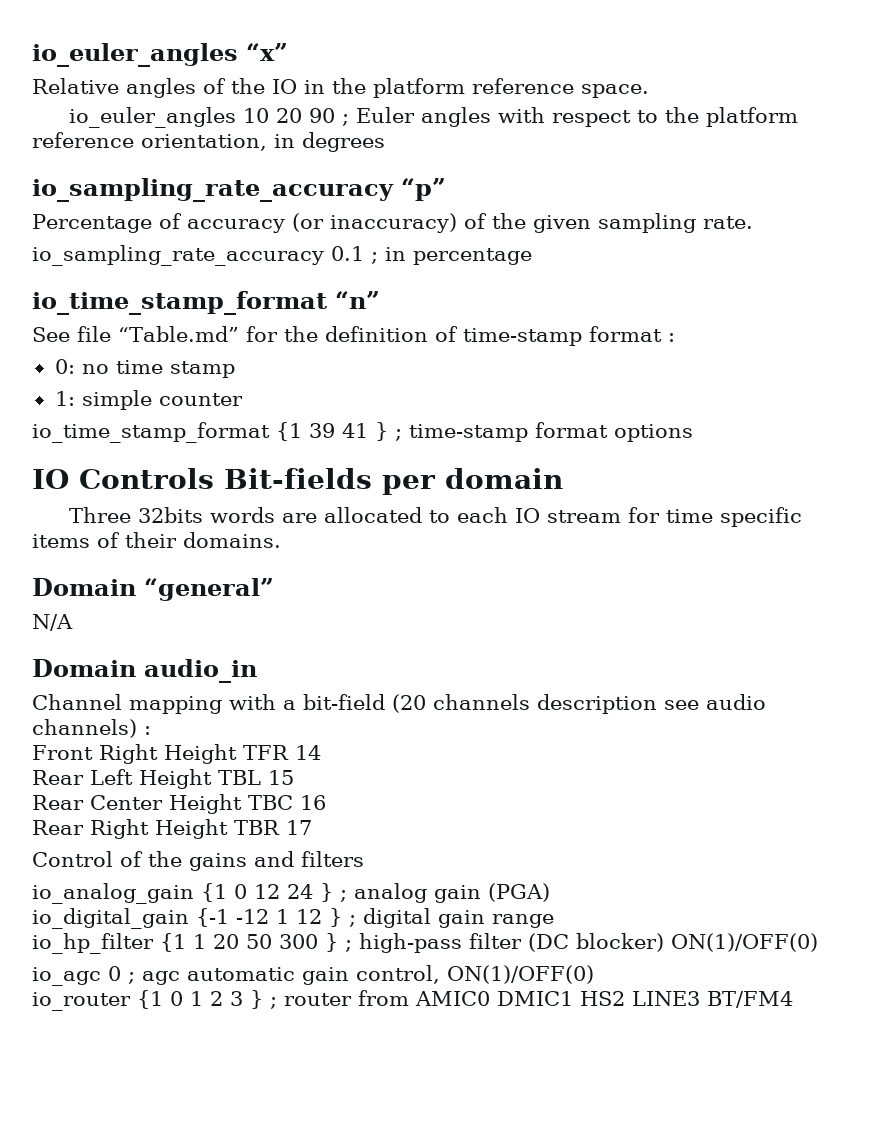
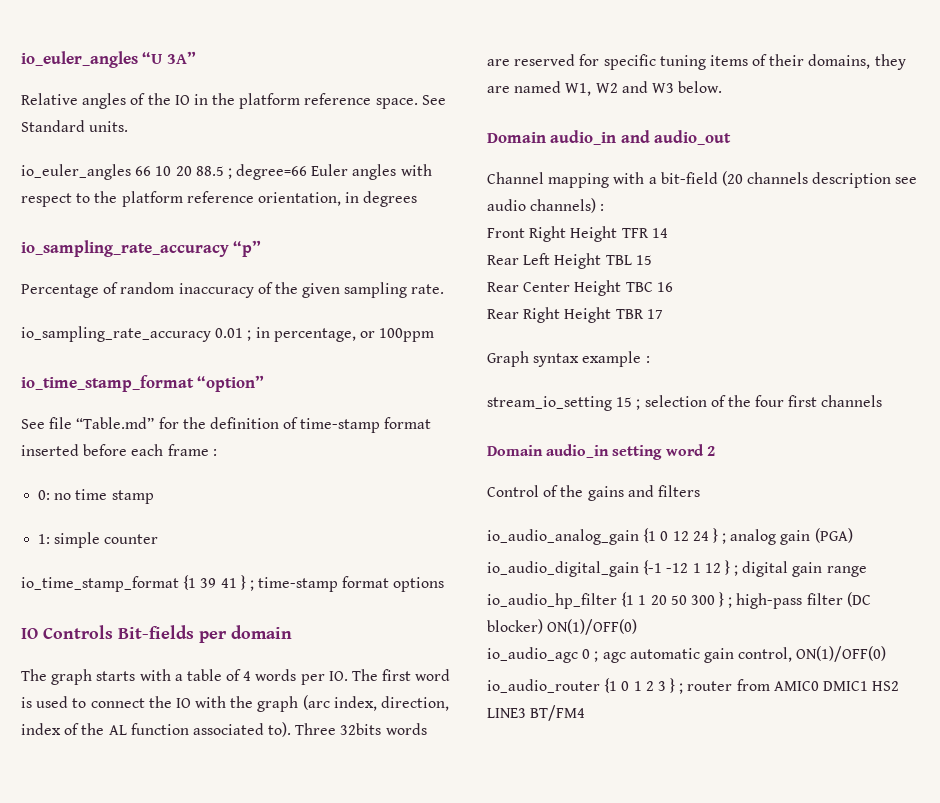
[32,43,288,67] io_euler_angles “x” -> [21,51,196,68] io_euler_angles “U 3A”
[69,107,237,128] // io_euler_angles -> [421,95,446,105] [21,120,129,132] [21,164,152,180] See Standard units. // io_euler_angles 66
[309,108,350,126] 90 ; -> [195,164,308,180] 88.5 ; degree=66
[186,213,457,233] accuracy (or inaccuracy) -> [120,282,254,298] random inaccuracy
[331,246,364,261] 0.1 -> [215,328,244,338] 0.01
[413,248,532,265] [32,291,380,315] percentage // io_time_stamp_format “n” -> [273,328,435,342] [21,375,265,392] percentage, or 100ppm // io_time_stamp_format “option”
(662, 334) none -> [21,444,209,456] inserted before each frame
[69,507,803,527] [32,532,281,548] [32,578,274,601] [32,614,73,631] [32,659,257,683] Three 32bits words are allocated to each IO stream for time specific items of their domains. // Domain “general” // N/A // Domain audio_in -> [21,669,451,685] [21,695,450,712] [21,722,427,737] [487,54,906,70] [487,81,723,96] [487,130,732,145] The graph starts with a table of 4 words per IO. The first word is used to connect the IO with the graph (arc index, direction, index of the AL function associated to). Three 32bits words are reserved for specific tuning items of their domains, they are named W1, W2 and W3 below. // Domain audio_in and audio_out
(312, 827) none -> [487,351,650,367] [487,395,883,411] [487,444,715,460] // Graph syntax example : // stream_io_setting 15 ; selection of the four first channels // Domain audio_in setting word 2
[32,883,194,904] io_analog_gain -> [487,529,639,545] io_audio_analog_gain
[32,908,189,929] io_digital_gain -> [487,561,639,577] io_audio_digital_gain
[32,933,154,954] io_hp_filter -> [487,593,617,609] io_audio_hp_filter
[32,967,101,986] io_agc -> [487,647,578,663] io_audio_agc
[32,992,131,1011] io_router -> [487,679,600,693] io_audio_router

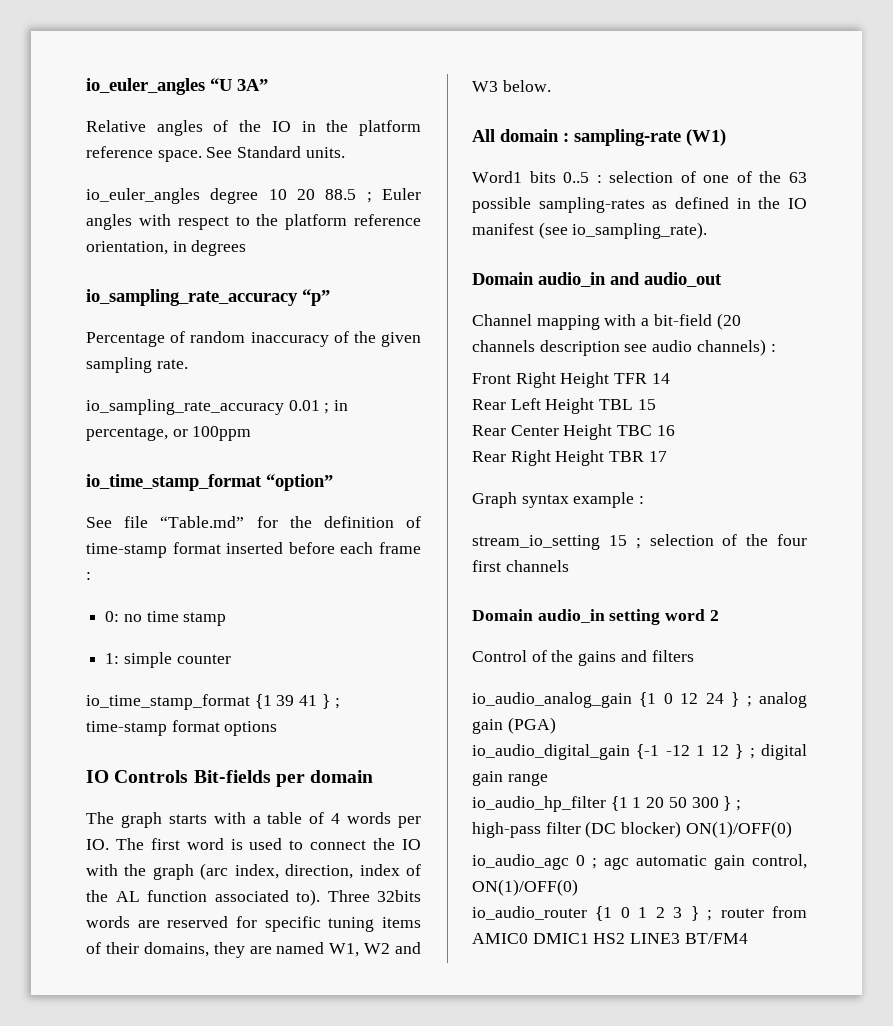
[135,166,152,176] 66 -> [210,188,259,204] degree
[236,164,308,180] degree=66 -> (372, 197) none
(723, 87) none -> [472,129,726,146] [472,171,807,183] [472,197,807,213] [472,222,708,239] // All domain : sampling-rate (W1) // Word1 bits 0..5 : selection of one of the 63 possible sampling-rates as defined in the IO manifest (see io_sampling_rate).

